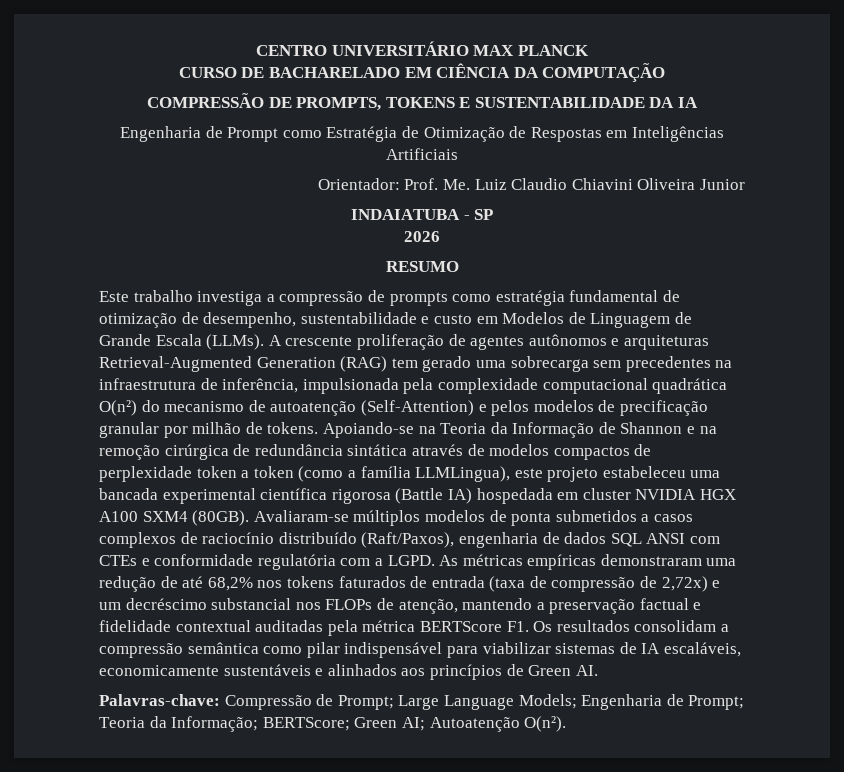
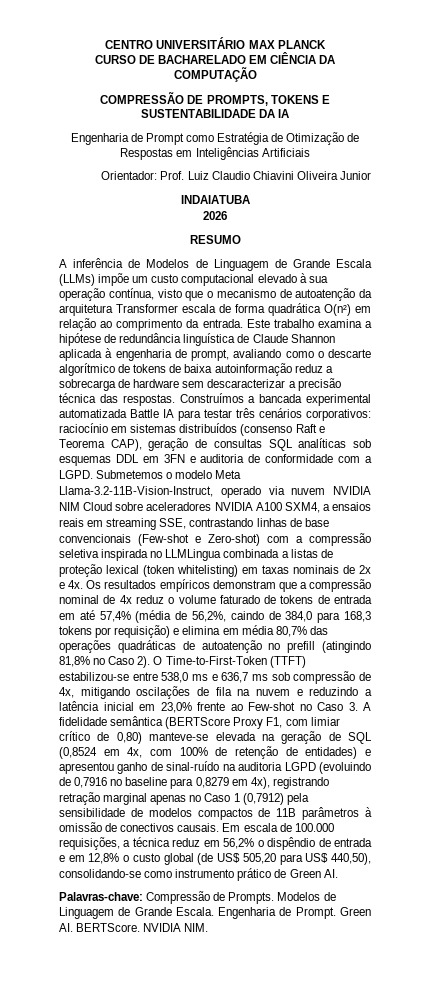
[443,179,471,190] Me. -> (185, 175) none
[463,209,494,220] - SP -> (250, 199) none
[99,290,680,306] [99,312,498,328] Este trabalho investiga a compressão de prompts como estratégia fundamental de otimização de desempenho, sustentabilidade e custo em -> [59,258,141,268] A inferência de
[206,334,709,350] [99,356,733,372] [99,378,728,394] [99,400,708,416] [99,422,717,438] [99,444,652,460] [99,466,721,482] [99,488,736,504] [99,510,693,526] [99,532,720,548] [99,554,737,570] [99,576,721,592] [99,598,702,614] [99,620,729,636] [99,642,741,658] [99,664,502,680] (LLMs). A crescente proliferação de agentes autônomos e arquiteturas Retrieval-Augmented Generation (RAG) tem gerado uma sobrecarga sem precedentes na infraestrutura de inferência, impulsionada pela complexidade computacional quadrática O(n²) do mecanismo de autoatenção (Self-Attention) e pelos modelos de precificação granular por milhão de tokens. Apoiando-se na Teoria da Informação de Shannon e na remoção cirúrgica de redundância sintática através de modelos compactos de perplexidade token a token (como a família LLMLingua), este projeto estabeleceu uma bancada experimental científica rigorosa (Battle IA) hospedada em cluster NVIDIA HGX A100 SXM4 (80GB). Avaliaram-se múltiplos modelos de ponta submetidos a casos complexos de raciocínio distribuído (Raft/Paxos), engenharia de dados SQL ANSI com CTEs e conformidade regulatória com a LGPD. As métricas empíricas demonstraram uma redução de até 68,2% nos tokens faturados de entrada (taxa de compressão de 2,72x) e um decréscimo substancial nos FLOPs de atenção, mantendo a preservação factual e fidelidade contextual auditadas pela métrica BERTScore F1. Os resultados consolidam a compressão semântica como pilar indispensável para viabilizar sistemas de IA escaláveis, economicamente sustentáveis e alinhados aos princípios -> [59,273,328,286] [59,288,372,301] [59,303,371,316] [59,318,372,331] [59,333,335,346] [59,348,371,361] [59,363,333,376] [59,378,341,391] [59,393,371,406] [59,408,371,421] [59,423,325,436] [59,438,372,451] [59,454,372,466] [59,470,242,479] [59,486,371,498] [59,502,371,513] [59,518,329,530] [59,533,371,546] [59,549,333,561] [59,564,371,577] [59,579,371,592] [59,595,373,604] [59,610,372,623] [59,625,328,638] [59,640,372,653] [59,656,306,668] [59,671,371,684] [59,686,372,699] [59,701,371,713] [59,716,340,729] [59,731,372,744] [59,746,371,759] [59,761,371,774] [59,777,329,789] [59,792,309,805] [59,807,372,820] [59,822,334,832] [59,837,373,850] [59,853,371,865] [59,868,272,881] (LLMs) impõe um custo computacional elevado à sua operação contínua, visto que o mecanismo de autoatenção da arquitetura Transformer escala de forma quadrática O(n²) em relação ao comprimento da entrada. Este trabalho examina a hipótese de redundância linguística de Claude Shannon aplicada à engenharia de prompt, avaliando como o descarte algorítmico de tokens de baixa autoinformação reduz a sobrecarga de hardware sem descaracterizar a precisão técnica das respostas. Construímos a bancada experimental automatizada Battle IA para testar três cenários corporativos: raciocínio em sistemas distribuídos (consenso Raft e Teorema CAP), geração de consultas SQL analíticas sob esquemas DDL em 3FN e auditoria de conformidade com a LGPD. Submetemos o modelo Meta Llama-3.2-11B-Vision-Instruct, operado via nuvem NVIDIA NIM Cloud sobre aceleradores NVIDIA A100 SXM4, a ensaios reais em streaming SSE, contrastando linhas de base convencionais (Few-shot e Zero-shot) com a compressão seletiva inspirada no LLMLingua combinada a listas de proteção lexical (token whitelisting) em taxas nominais de 2x e 4x. Os resultados empíricos demonstram que a compressão nominal de 4x reduz o volume faturado de tokens de entrada em até 57,4% (média de 56,2%, caindo de 384,0 para 168,3 tokens por requisição) e elimina em média 80,7% das operações quadráticas de autoatenção no prefill (atingindo 81,8% no Caso 2). O Time-to-First-Token (TTFT) estabilizou-se entre 538,0 ms e 636,7 ms sob compressão de 4x, mitigando oscilações de fila na nuvem e reduzindo a latência inicial em 23,0% frente ao Few-shot no Caso 3. A fidelidade semântica (BERTScore Proxy F1, com limiar crítico de 0,80) manteve-se elevada na geração de SQL (0,8524 em 4x, com 100% de retenção de entidades) e apresentou ganho de sinal-ruído na auditoria LGPD (evoluindo de 0,7916 no baseline para 0,8279 em 4x), registrando retração marginal apenas no Caso 1 (0,7912) pela sensibilidade de modelos compactos de 11B parâmetros à omissão de conectivos causais. Em escala de 100.000 requisições, a técnica reduz em 56,2% o dispêndio de entrada e em 12,8% o custo global (de US$ 505,20 para US$ 440,50), consolidando-se como instrumento prático
[337,694,745,710] [99,716,567,732] Prompt; Large Language Models; Engenharia de Prompt; Teoria da Informação; BERTScore; Green AI; Autoatenção O(n²). -> [228,892,336,904] [59,907,371,919] [59,923,209,932] Prompts. Modelos de Linguagem de Grande Escala. Engenharia de Prompt. Green AI. BERTScore. NVIDIA NIM.

